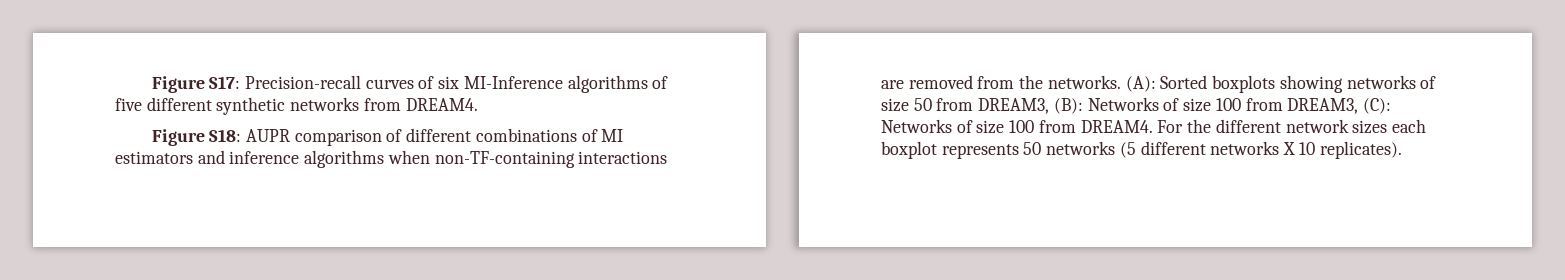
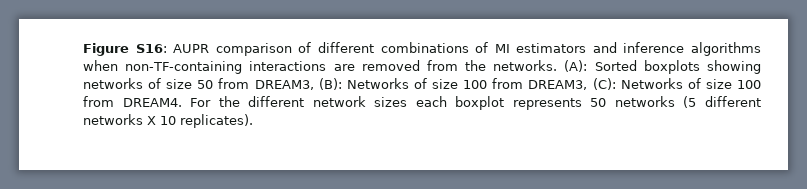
[151,75,669,93] [115,97,478,115] [151,129,242,146] Figure S17: Precision-recall curves of six MI-Inference algorithms of five different synthetic networks from DREAM4. // Figure S18: -> [83,43,167,56] Figure S16:

